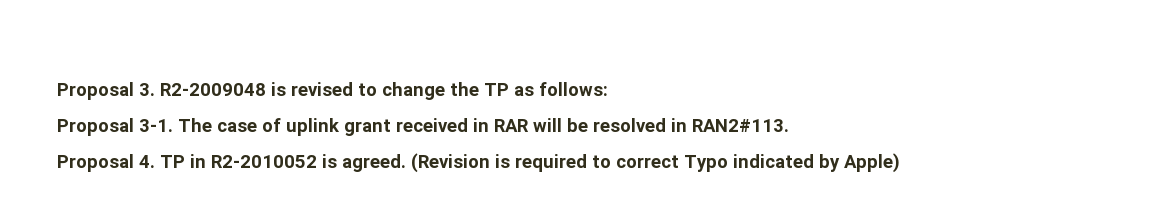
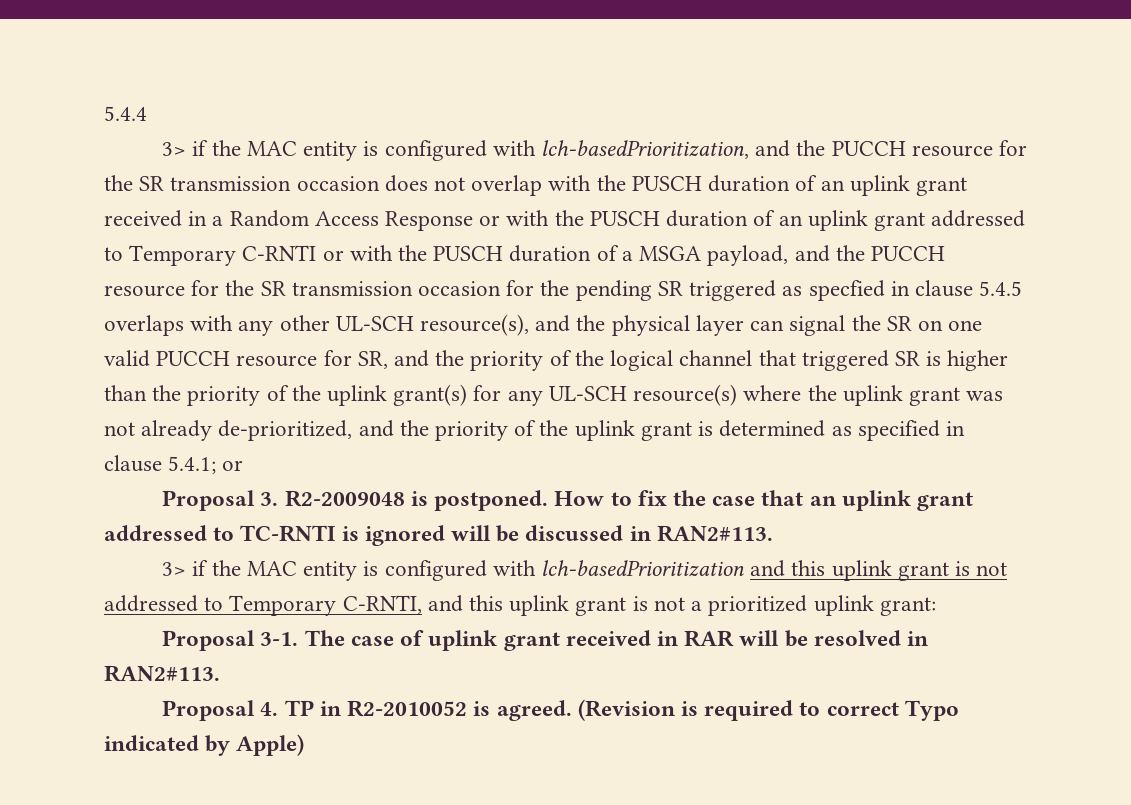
[57,82,608,100] Proposal 3. R2-2009048 is revised to change the TP as follows: -> [104,106,147,121] [162,140,1027,161] [104,175,967,196] [104,210,1026,231] [104,245,945,266] [104,280,1023,301] [104,314,983,336] [104,350,1009,371] [104,384,1004,406] [104,420,965,441] [104,455,244,474] [162,490,973,511] [104,525,773,546] [162,560,1008,581] [104,595,936,616] 5.4.4 // 3> if the MAC entity is configured with lch-basedPrioritization, and the PUCCH resource for the SR transmission occasion does not overlap with the PUSCH duration of an uplink grant received in a Random Access Response or with the PUSCH duration of an uplink grant addressed to Temporary C-RNTI or with the PUSCH duration of a MSGA payload, and the PUCCH resource for the SR transmission occasion for the pending SR triggered as specfied in clause 5.4.5 overlaps with any other UL-SCH resource(s), and the physical layer can signal the SR on one valid PUCCH resource for SR, and the priority of the logical channel that triggered SR is higher than the priority of the uplink grant(s) for any UL-SCH resource(s) where the uplink grant was not already de-prioritized, and the priority of the uplink grant is determined as specified in clause 5.4.1; or // Proposal 3. R2-2009048 is postponed. How to fix the case that an uplink grant addressed to TC-RNTI is ignored will be discussed in RAN2#113. // 3> if the MAC entity is configured with lch-basedPrioritization and this uplink grant is not addressed to Temporary C-RNTI, and this uplink grant is not a prioritized uplink grant:

